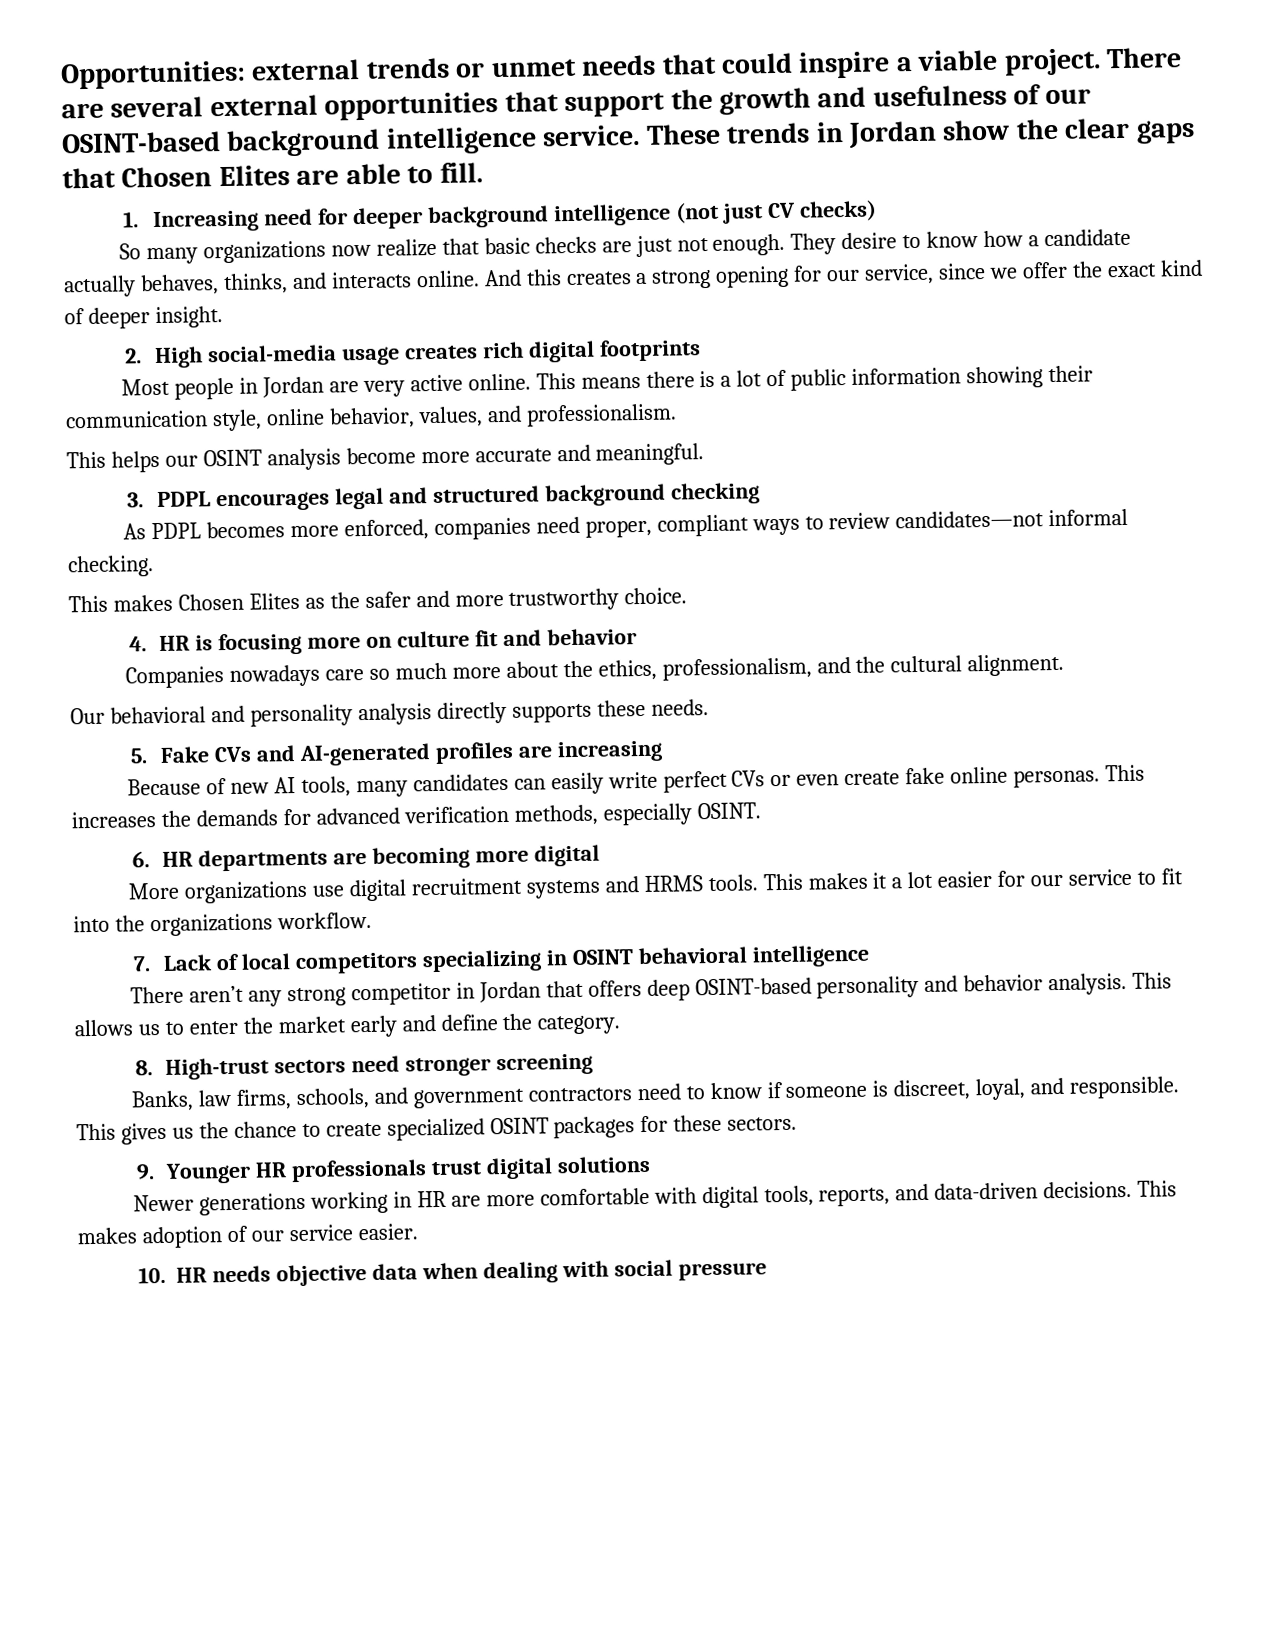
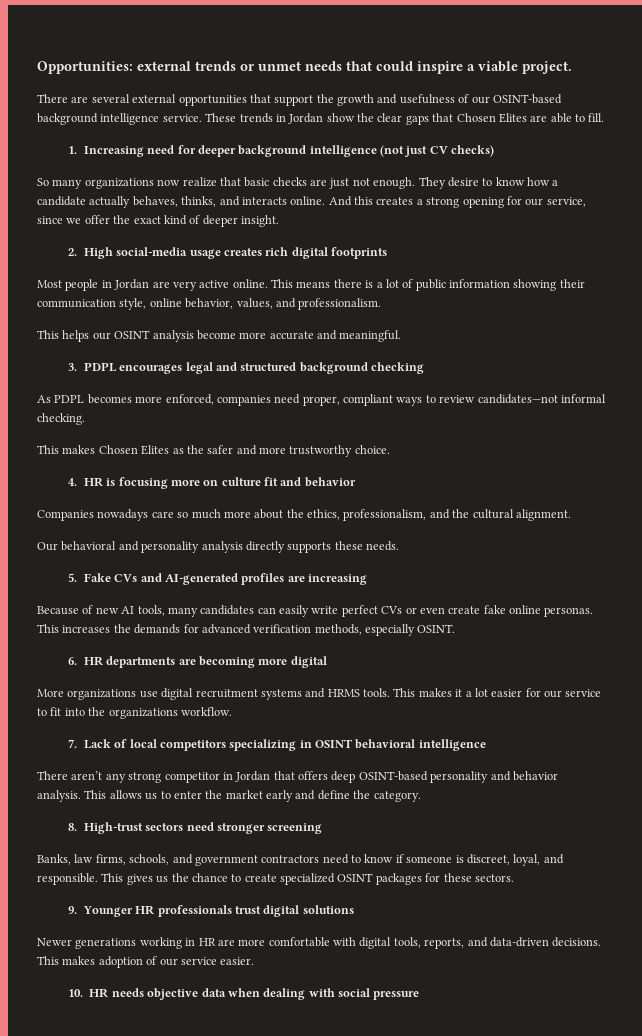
(1101, 62) none -> (572, 67) //

